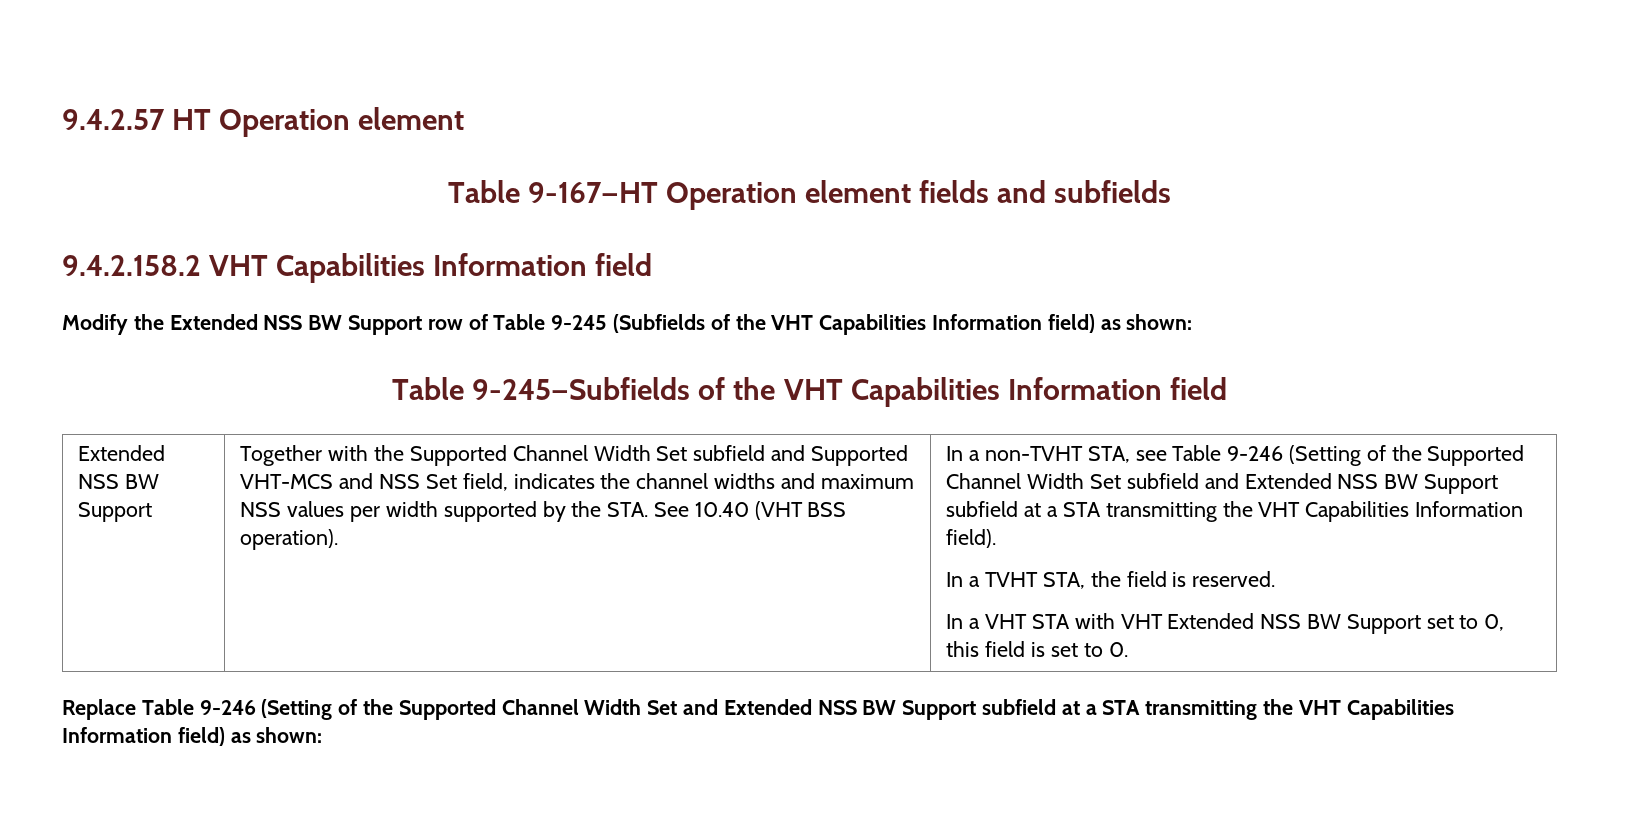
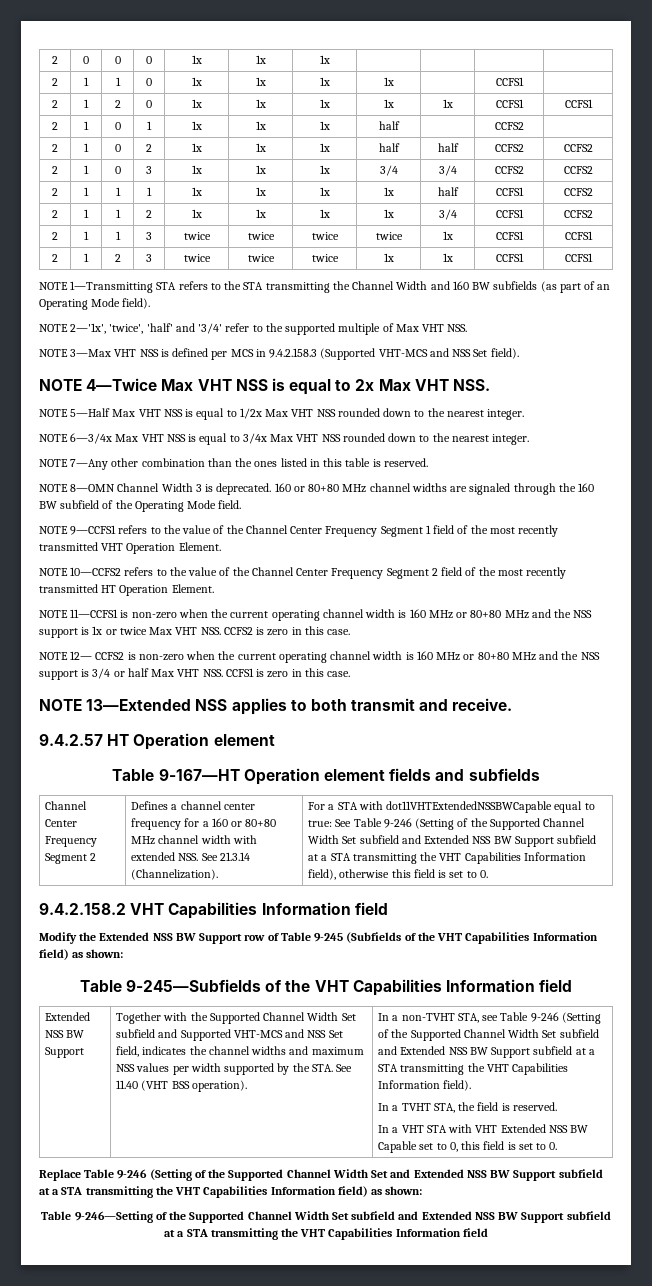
(62, 119) none -> [52,56,58,64] [83,56,89,64] [114,56,121,64] [146,56,152,64] [191,55,202,64] [255,55,266,64] [319,55,330,64] [52,78,58,86] [84,77,89,86] [115,77,121,86] [146,78,152,86] [191,77,202,86] [255,77,266,86] [319,77,330,86] [383,77,394,86] [495,77,524,86] [52,100,58,108] [84,99,89,108] [114,100,121,108] [146,100,152,108] [191,99,202,108] [255,99,266,108] [319,99,330,108] [383,99,394,108] [442,99,453,108] [495,99,524,108] [564,99,593,108] [52,122,58,130] [84,121,89,130] [114,122,121,130] [147,121,152,130] [191,121,202,130] [255,121,266,130] [319,121,330,130] [378,121,400,130] [494,122,524,130] [52,144,58,152] [84,143,89,152] [114,144,121,152] [146,144,152,152] [191,143,202,152] [255,143,266,152] [319,143,330,152] [378,143,400,152] [437,143,459,152] [494,144,524,152] [563,144,593,152] [52,166,58,174] [84,165,89,174] [114,166,121,174] [146,166,152,174] [191,165,202,174] [255,165,266,174] [319,165,330,174] [379,165,398,176] [438,165,457,176] [494,166,524,174] [563,166,593,174] [52,188,58,196] [84,187,89,196] [115,187,121,196] [147,187,152,196] [191,187,202,196] [255,187,266,196] [319,187,330,196] [383,187,394,196] [437,187,459,196] [495,187,524,196] [563,188,593,196] [52,210,58,218] [84,209,89,218] [115,209,121,218] [146,210,152,218] [191,209,202,218] [255,209,266,218] [319,209,330,218] [383,209,394,218] [438,209,457,220] [495,209,524,218] [563,210,593,218] [52,232,58,240] [84,231,89,240] [115,231,121,240] [146,232,152,240] [183,232,211,240] [247,232,275,240] [311,232,339,240] [375,232,403,240] [442,231,453,240] [495,231,524,240] [564,231,593,240] [52,254,58,262] [84,253,89,262] [114,254,121,262] [146,254,152,262] [183,254,211,262] [247,254,275,262] [311,254,339,262] [383,253,394,262] [442,253,453,262] [495,253,524,262] [564,253,593,262] [39,281,611,293] [39,298,151,310] [39,323,468,335] [39,348,519,360] [39,378,491,395] [39,408,525,420] [39,433,530,445] [39,458,428,470] [39,483,595,495] [39,500,242,512] [39,525,559,537] [39,542,221,554] [39,567,567,579] [39,584,214,596] [39,609,593,621] [39,626,351,638] [39,651,600,663] [39,668,351,680] [39,698,513,715] 2 | 0 | 0 | 0 | 1x | 1x | 1x | | | | // 2 | 1 | 1 | 0 | 1x | 1x | 1x | 1x | | CCFS1 | // 2 | 1 | 2 | 0 | 1x | 1x | 1x | 1x | 1x | CCFS1 | CCFS1 // 2 | 1 | 0 | 1 | 1x | 1x | 1x | half | | CCFS2 | // 2 | 1 | 0 | 2 | 1x | 1x | 1x | half | half | CCFS2 | CCFS2 // 2 | 1 | 0 | 3 | 1x | 1x | 1x | 3/4 | 3/4 | CCFS2 | CCFS2 // 2 | 1 | 1 | 1 | 1x | 1x | 1x | 1x | half | CCFS1 | CCFS2 // 2 | 1 | 1 | 2 | 1x | 1x | 1x | 1x | 3/4 | CCFS1 | CCFS2 // 2 | 1 | 1 | 3 | twice | twice | twice | twice | 1x | CCFS1 | CCFS1 // 2 | 1 | 2 | 3 | twice | twice | twice | 1x | 1x | CCFS1 | CCFS1 // NOTE 1—Transmitting STA refers to the STA transmitting the Channel Width and 160 BW subfields (as part of an Operating Mode field). // NOTE 2—'1x', 'twice', 'half' and '3/4' refer to the supported multiple of Max VHT NSS. // NOTE 3—Max VHT NSS is defined per MCS in 9.4.2.158.3 (Supported VHT-MCS and NSS Set field). // NOTE 4—Twice Max VHT NSS is equal to 2x Max VHT NSS. // NOTE 5—Half Max VHT NSS is equal to 1/2x Max VHT NSS rounded down to the nearest integer. // NOTE 6—3/4x Max VHT NSS is equal to 3/4x Max VHT NSS rounded down to the nearest integer. // NOTE 7—Any other combination than the ones listed in this table is reserved. // NOTE 8—OMN Channel Width 3 is deprecated. 160 or 80+80 MHz channel widths are signaled through the 160 BW subfield of the Operating Mode field. // NOTE 9—CCFS1 refers to the value of the Channel Center Frequency Segment 1 field of the most recently transmitted VHT Operation Element. // NOTE 10—CCFS2 refers to the value of the Channel Center Frequency Segment 2 field of the most recently transmitted HT Operation Element. // NOTE 11—CCFS1 is non-zero when the current operating channel width is 160 MHz or 80+80 MHz and the NSS support is 1x or twice Max VHT NSS. CCFS2 is zero in this case. // NOTE 12— CCFS2 is non-zero when the current operating channel width is 160 MHz or 80+80 MHz and the NSS support is 3/4 or half Max VHT NSS. CCFS1 is zero in this case. // NOTE 13—Extended NSS applies to both transmit and receive. //
(1172, 191) none -> [45,801,88,810] [45,819,78,827] [45,836,98,847] [45,853,97,864] [131,801,255,810] [131,818,277,830] [131,835,257,845] [131,852,250,861] [131,869,219,880] [308,801,595,813] [308,818,586,830] [308,835,597,847] [308,852,586,864] [308,869,488,880] // Channel Center Frequency Segment 2 | Defines a channel center frequency for a 160 or 80+80 MHz channel width with extended NSS. See 21.3.14 (Channelization). | For a STA with dot11VHTExtendedNSSBWCapable equal to true: See Table 9-246 (Setting of the Supported Channel Width Set subfield and Extended NSS BW Support subfield at a STA transmitting the VHT Capabilities Information field), otherwise this field is set to 0.
[694,502,749,517] 10.40 -> [116,1080,139,1089] 11.40
[1346,614,1421,634] Support -> [378,1141,418,1153] Capable
(323, 735) none -> [41,1211,611,1223] [164,1228,488,1240] // Table 9-246—Setting of the Supported Channel Width Set subfield and Extended NSS BW Support subfield at a STA transmitting the VHT Capabilities Information field

